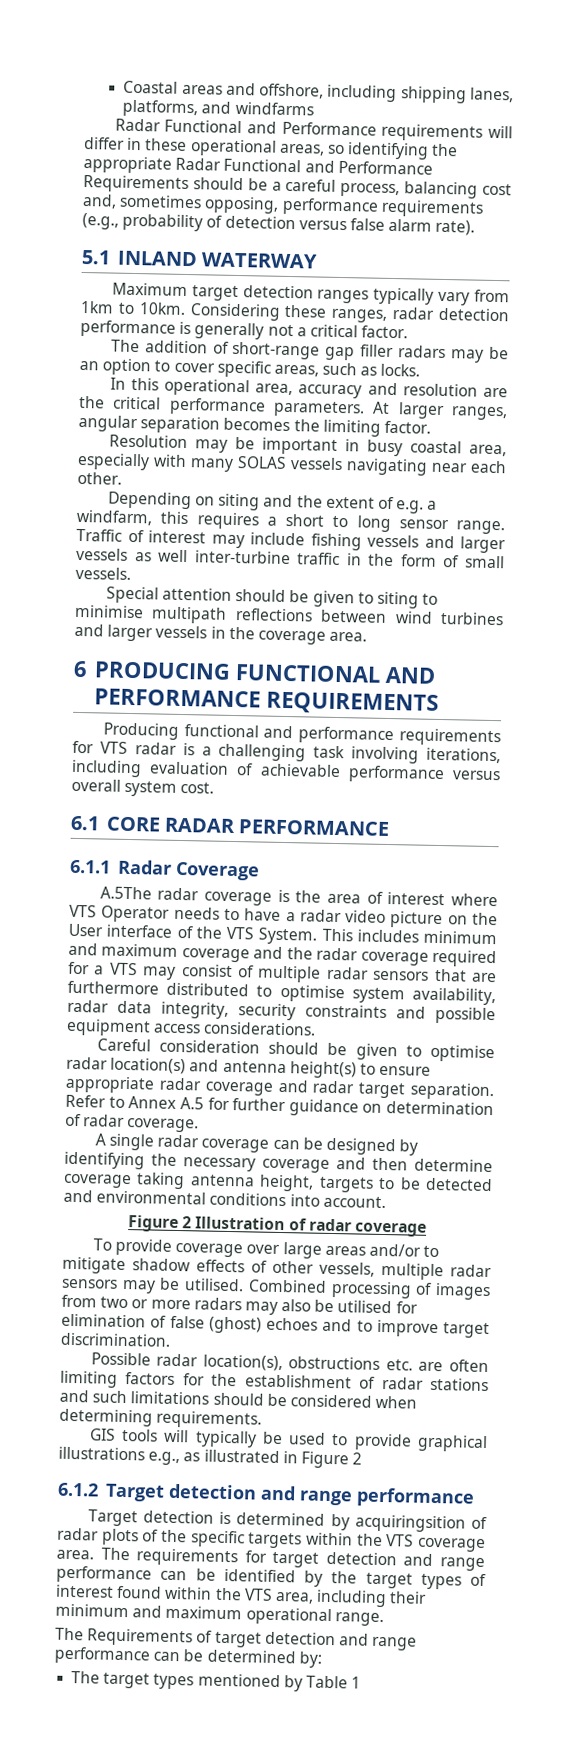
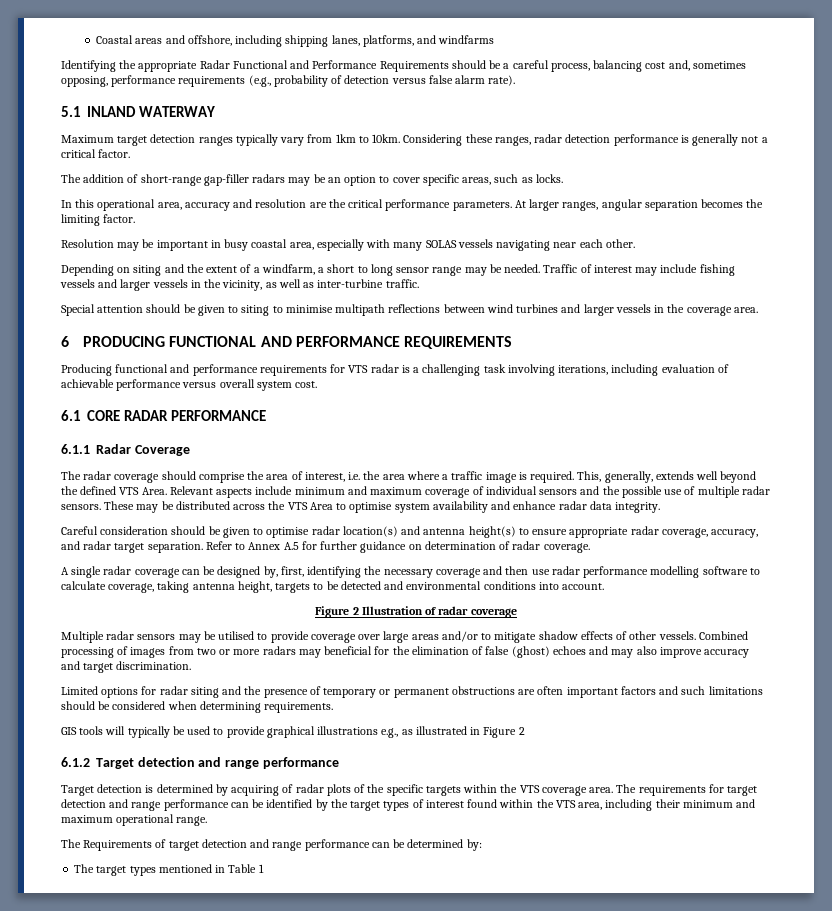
[114,118,513,142] [84,136,430,160] Radar Functional and Performance requirements will differ in these operational areas, so identifying -> [61,60,116,72] Identifying
[324,344,395,361] gap filler -> [203,174,249,186] gap-filler
[396,500,425,514] e.g. -> (252, 268) none
[160,511,259,530] this requires -> (315, 269) none
[456,520,505,535] range. -> [432,264,541,276] range may be needed.
[134,549,505,569] [75,566,131,580] as well inter-turbine traffic in the form of small vessels. -> [190,279,419,291] in the vicinity, as well as inter-turbine traffic.
[99,886,290,906] A.5The radar coverage is -> [61,471,245,483] The radar coverage should comprise
[387,892,498,907] [69,904,499,929] [68,923,497,945] [68,942,497,968] [68,961,497,983] [67,980,496,1006] [67,999,496,1025] [66,1018,317,1037] interest where VTS Operator needs to have a radar video picture on the User interface of the VTS System. This includes minimum and maximum coverage and the radar coverage required for a VTS may consist of multiple radar sensors that are furthermore distributed to optimise system availability, radar data integrity, security constraints and possible equipment access considerations. -> [304,471,757,483] [61,486,770,498] [61,501,661,513] interest, i.e. the area where a traffic image is required. This, generally, extends well beyond the defined VTS Area. Relevant aspects include minimum and maximum coverage of individual sensors and the possible use of multiple radar sensors. These may be distributed across the VTS Area to optimise system availability and enhance radar data integrity.
[204,1081,273,1096] coverage -> [661,528,759,538] coverage, accuracy,
[399,1139,419,1156] by -> [263,566,304,578] by, first,
[414,1158,493,1173] [63,1173,132,1189] determine coverage -> [531,566,760,578] [61,581,155,593] use radar performance modelling software to calculate coverage,
[92,1238,112,1251] To -> [61,631,268,643] Multiple radar sensors may be utilised to
[319,1261,492,1281] [61,1277,245,1294] vessels, multiple radar sensors may be utilised. -> [658,631,696,640] vessels.
[281,1299,418,1314] also be utilised for -> [324,646,410,655] beneficial for the
[356,1319,490,1339] [60,1332,171,1347] [90,1352,489,1373] [60,1370,489,1392] to improve target discrimination. // Possible radar location(s), obstructions etc. are often limiting factors for the establishment of radar stations -> [611,646,750,658] [61,661,192,673] [61,686,656,698] may also improve accuracy and target discrimination. // Limited options for radar siting and the presence of temporary or permanent obstructions are often important factors
[354,1514,466,1533] acquiringsition -> [231,785,280,796] acquiring
[283,1675,303,1692] by -> [215,865,226,873] in

